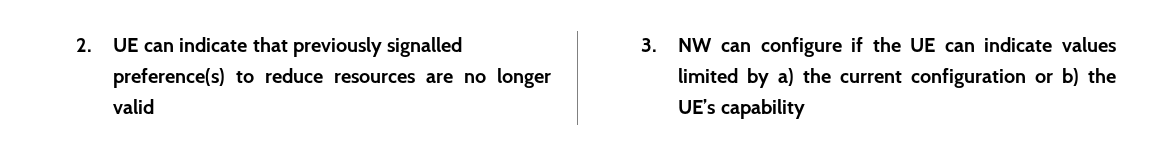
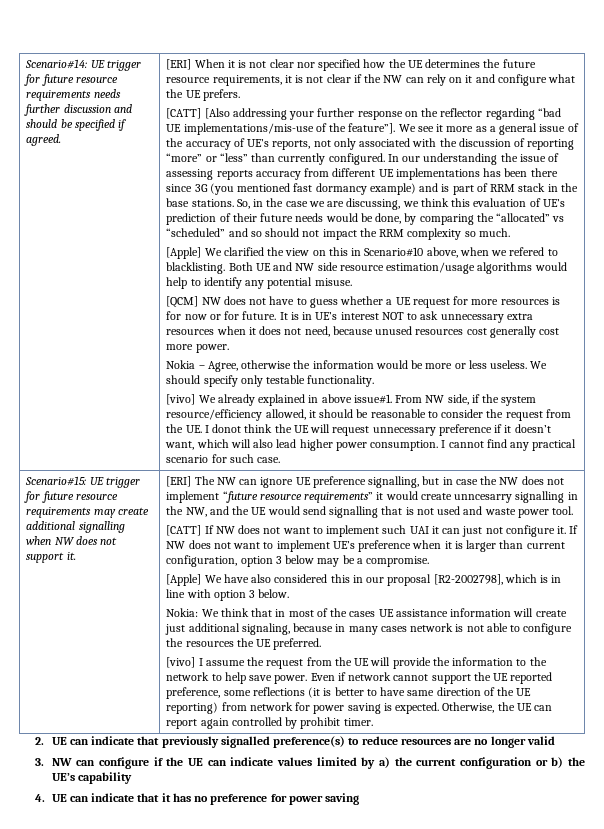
(75, 45) none -> [25,59,141,71] [24,74,118,86] [26,89,121,101] [24,104,132,116] [26,119,127,131] [26,134,62,146] [166,59,536,71] [166,74,575,86] [166,89,240,101] [166,108,561,120] [166,123,579,135] [166,138,575,150] [166,153,560,165] [166,168,558,180] [166,183,578,195] [166,198,565,210] [166,213,565,225] [166,228,510,240] [166,247,558,259] [166,262,567,274] [166,277,352,289] [166,296,560,308] [166,311,533,323] [166,326,560,338] [166,344,229,353] [166,360,548,372] [166,375,375,387] [166,394,537,406] [166,409,571,421] [166,424,551,436] [165,439,577,451] [166,454,281,463] [25,476,140,488] [24,491,118,503] [26,507,149,518] [26,521,125,533] [26,536,118,545] [26,552,76,563] [166,476,564,488] [166,491,578,503] [166,506,573,518] [166,525,579,537] [166,540,565,552] [166,555,430,567] [166,574,562,586] [166,589,290,601] [166,608,567,617] [165,623,573,635] [166,638,322,650] [166,657,547,669] [166,672,553,684] [166,687,532,699] [166,702,553,714] [166,717,373,729] Scenario#14: UE trigger for future resource requirements needs further discussion and should be specified if agreed. | [ERI] When it is not clear nor specified how the UE determines the future resource requirements, it is not clear if the NW can rely on it and configure what the UE prefers. // [CATT] [Also addressing your further response on the reflector regarding “bad UE implementations/mis-use of the feature”]. We see it more as a general issue of the accuracy of UE’s reports, not only associated with the discussion of reporting “more” or “less” than currently configured. In our understanding the issue of assessing reports accuracy from different UE implementations has been there since 3G (you mentioned fast dormancy example) and is part of RRM stack in the base stations. So, in the case we are discussing, we think this evaluation of UE’s prediction of their future needs would be done, by comparing the “allocated” vs “scheduled” and so should not impact the RRM complexity so much. // [Apple] We clarified the view on this in Scenario#10 above, when we refered to blacklisting. Both UE and NW side resource estimation/usage algorithms would help to identify any potential misuse. // [QCM] NW does not have to guess whether a UE request for more resources is for now or for future. It is in UE’s interest NOT to ask unnecessary extra resources when it does not need, because unused resources cost generally cost more power. // Nokia – Agree, otherwise the information would be more or less useless. We should specify only testable functionality. // [vivo] We already explained in above issue#1. From NW side, if the system resource/efficiency allowed, it should be reasonable to consider the request from the UE. I donot think the UE will request unnecessary preference if it doesn’t want, which will also lead higher power consumption. I cannot find any practical scenario for such case. // Scenario#15: UE trigger for future resource requirements may create additional signalling when NW does not support it. | [ERI] The NW can ignore UE preference signalling, but in case the NW does not implement “future resource requirements” it would create unncesarry signalling in the NW, and the UE would send signalling that is not used and waste power tool. // [CATT] If NW does not want to implement such UAI it can just not configure it. If NW does not want to implement UE’s preference when it is larger than current configuration, option 3 below may be a compromise. // [Apple] We have also considered this in our proposal [R2-2002798], which is in line with option 3 below. // Nokia: We think that in most of the cases UE assistance information will create just additional signaling, because in many cases network is not able to configure the resources the UE preferred. // [vivo] I assume the request from the UE will provide the information to the network to help save power. Even if network cannot support the UE reported preference, some reflections (it is better to have same direction of the UE reporting) from network for power saving is expected. Otherwise, the UE can report again controlled by prohibit timer. //
(805, 109) none -> [35,793,360,805] // 4. UE can indicate that it has no preference for power saving

